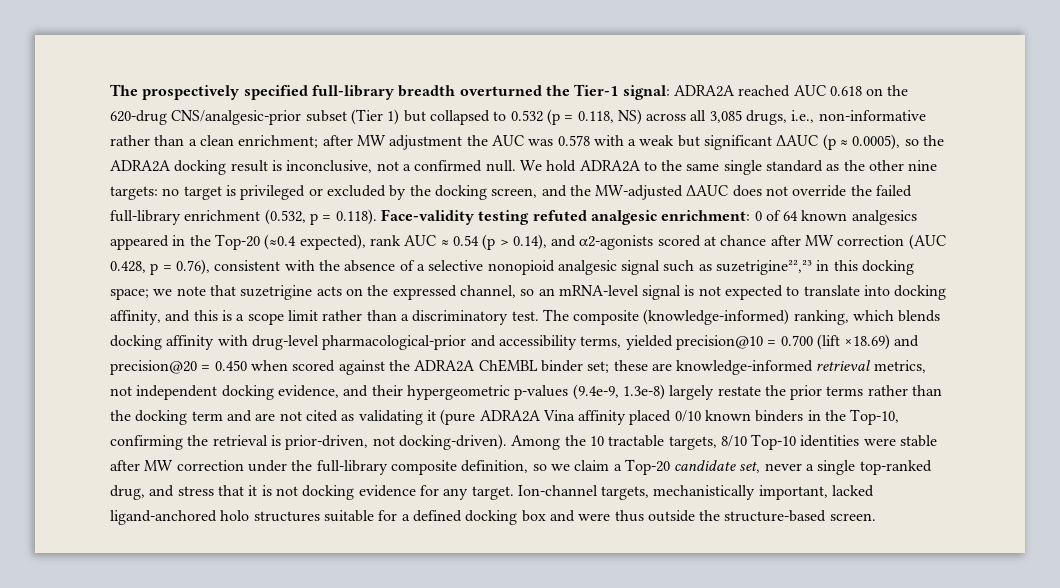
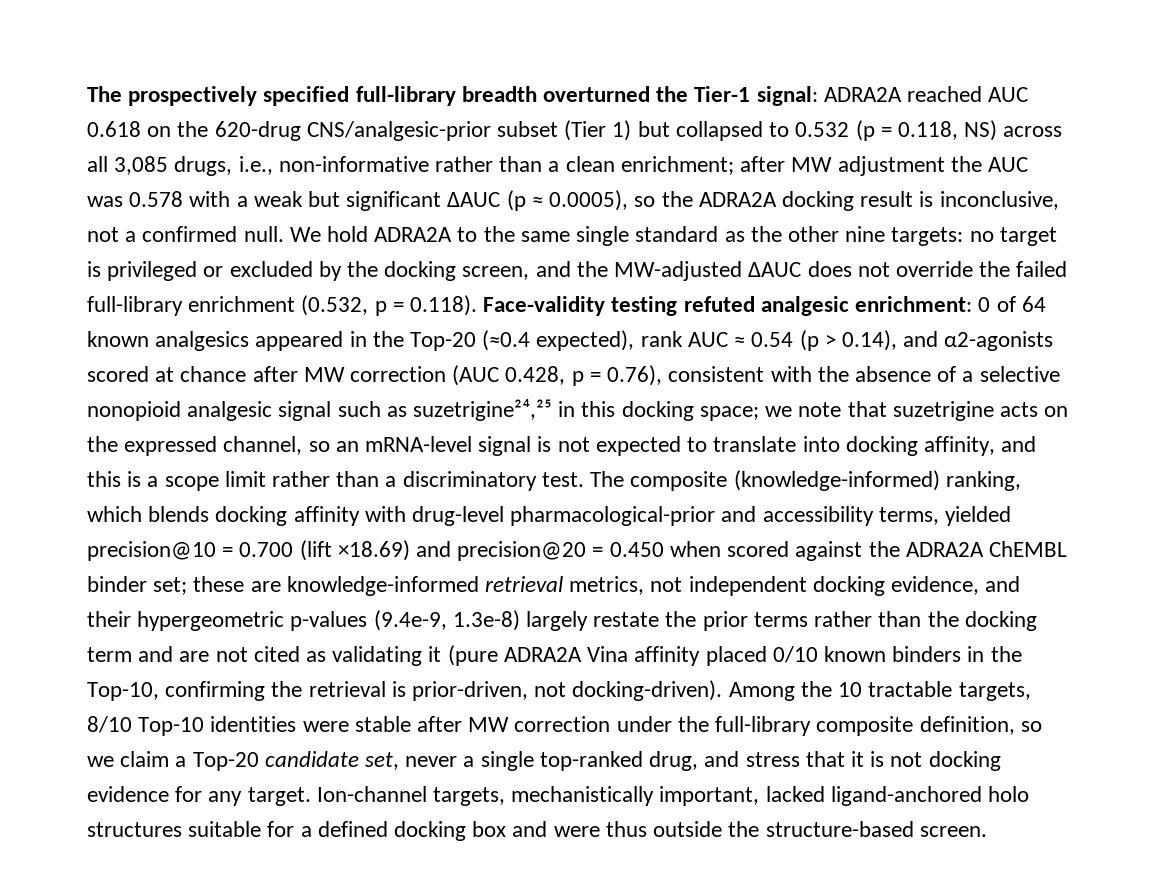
[716,260,813,275] suzetrigine²²,²³ -> [413,399,553,421] suzetrigine²⁴,²⁵

